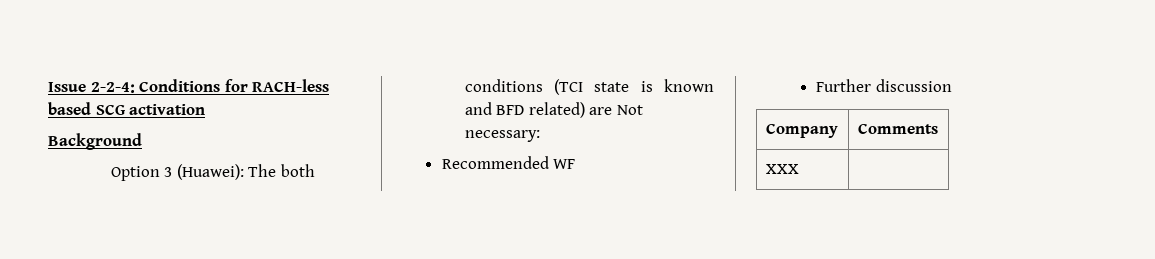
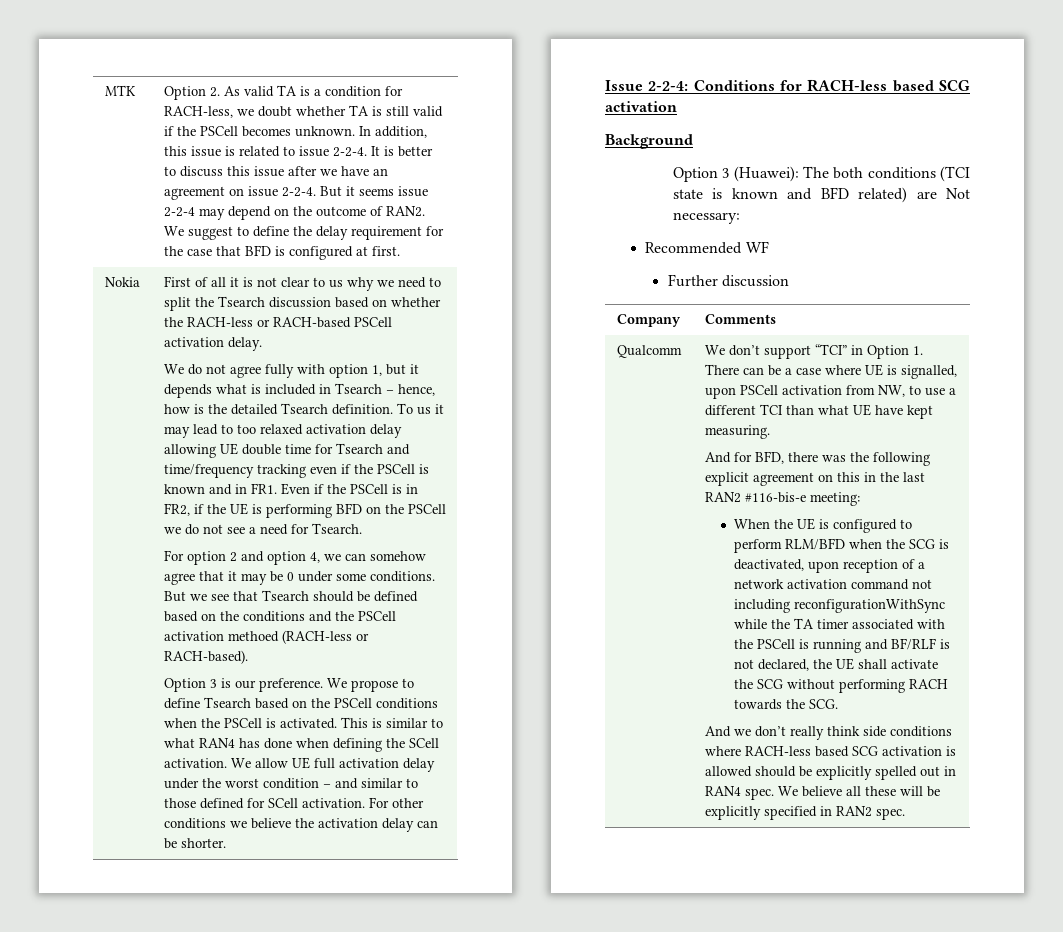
(48, 87) none -> [104,85,136,96] [163,85,403,100] [163,105,443,118] [163,126,427,138] [163,146,433,157] [163,166,388,177] [163,186,428,200] [163,206,425,220] [163,226,444,240] [163,245,400,260] [104,277,140,287] [163,276,441,291] [163,296,441,311] [163,317,392,328] [163,337,262,351] [163,364,419,378] [163,383,435,398] [163,403,444,415] [163,424,402,438] [163,443,410,458] [163,464,429,478] [163,483,418,495] [163,503,446,518] [163,523,362,535] [163,550,426,565] [163,571,435,585] [163,590,418,602] [163,611,396,622] [163,630,369,644] [163,650,248,664] [163,678,414,692] [163,697,438,709] [163,717,443,729] [163,738,439,752] [163,757,435,772] [163,778,418,789] [163,797,424,809] [163,818,438,832] [163,838,226,849] MTK | Option 2. As valid TA is a condition for RACH-less, we doubt whether TA is still valid if the PSCell becomes unknown. In addition, this issue is related to issue 2-2-4. It is better to discuss this issue after we have an agreement on issue 2-2-4. But it seems issue 2-2-4 may depend on the outcome of RAN2. We suggest to define the delay requirement for the case that BFD is configured at first. // Nokia | First of all it is not clear to us why we need to split the Tsearch discussion based on whether the RACH-less or RACH-based PSCell activation delay. // We do not agree fully with option 1, but it depends what is included in Tsearch – hence, how is the detailed Tsearch definition. To us it may lead to too relaxed activation delay allowing UE double time for Tsearch and time/frequency tracking even if the PSCell is known and in FR1. Even if the PSCell is in FR2, if the UE is performing BFD on the PSCell we do not see a need for Tsearch. // For option 2 and option 4, we can somehow agree that it may be 0 under some conditions. But we see that Tsearch should be defined based on the conditions and the PSCell activation methoed (RACH-less or RACH-based). // Option 3 is our preference. We propose to define Tsearch based on the PSCell conditions when the PSCell is activated. This is similar to what RAN4 has done when defining the SCell activation. We allow UE full activation delay under the worst condition – and similar to those defined for SCell activation. For other conditions we believe the activation delay can be shorter. //
[765,164,799,174] XXX | -> [616,345,682,358] [704,344,923,359] [704,364,957,379] [704,385,956,399] [704,404,933,419] [704,425,770,439] [704,451,930,466] [704,472,925,486] [704,492,860,506] [734,518,913,533] [734,538,950,553] [734,559,926,573] [734,579,933,590] [734,599,946,613] [734,618,946,630] [734,638,951,653] [734,658,939,671] [734,679,949,693] [734,699,839,710] [704,726,952,740] [704,746,956,757] [704,766,956,780] [704,786,940,800] [704,806,905,820] Qualcomm | We don’t support “TCI” in Option 1. There can be a case where UE is signalled, upon PSCell activation from NW, to use a different TCI than what UE have kept measuring. // And for BFD, there was the following explicit agreement on this in the last RAN2 #116-bis-e meeting: // When the UE is configured to perform RLM/BFD when the SCG is deactivated, upon reception of a network activation command not including reconfigurationWithSync while the TA timer associated with the PSCell is running and BF/RLF is not declared, the UE shall activate the SCG without performing RACH towards the SCG. // And we don’t really think side conditions where RACH-less based SCG activation is allowed should be explicitly spelled out in RAN4 spec. We believe all these will be explicitly specified in RAN2 spec.

